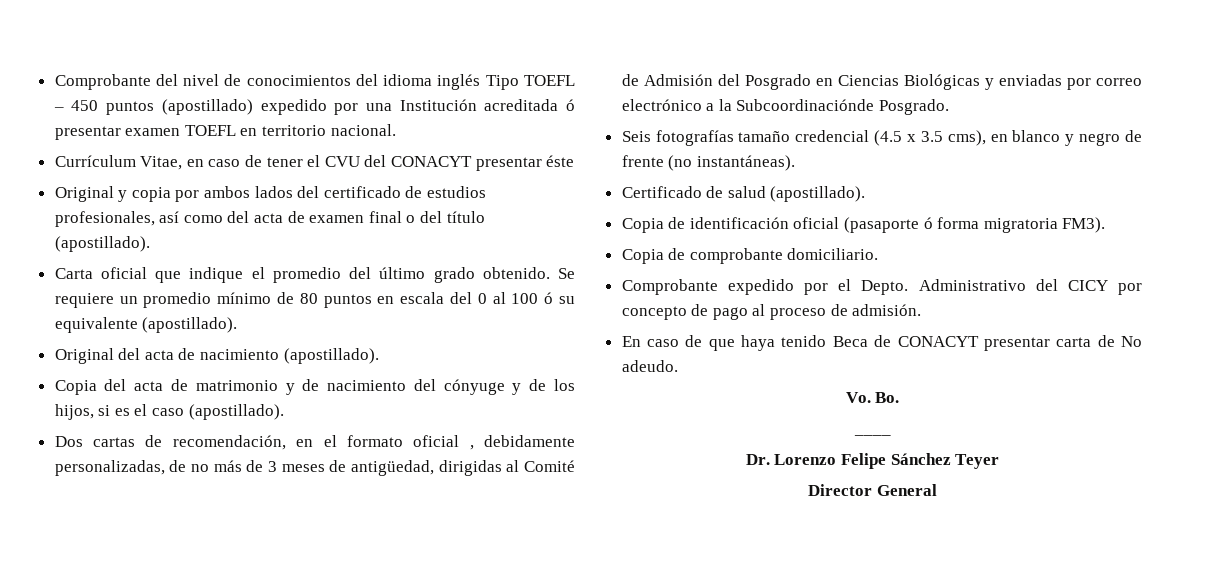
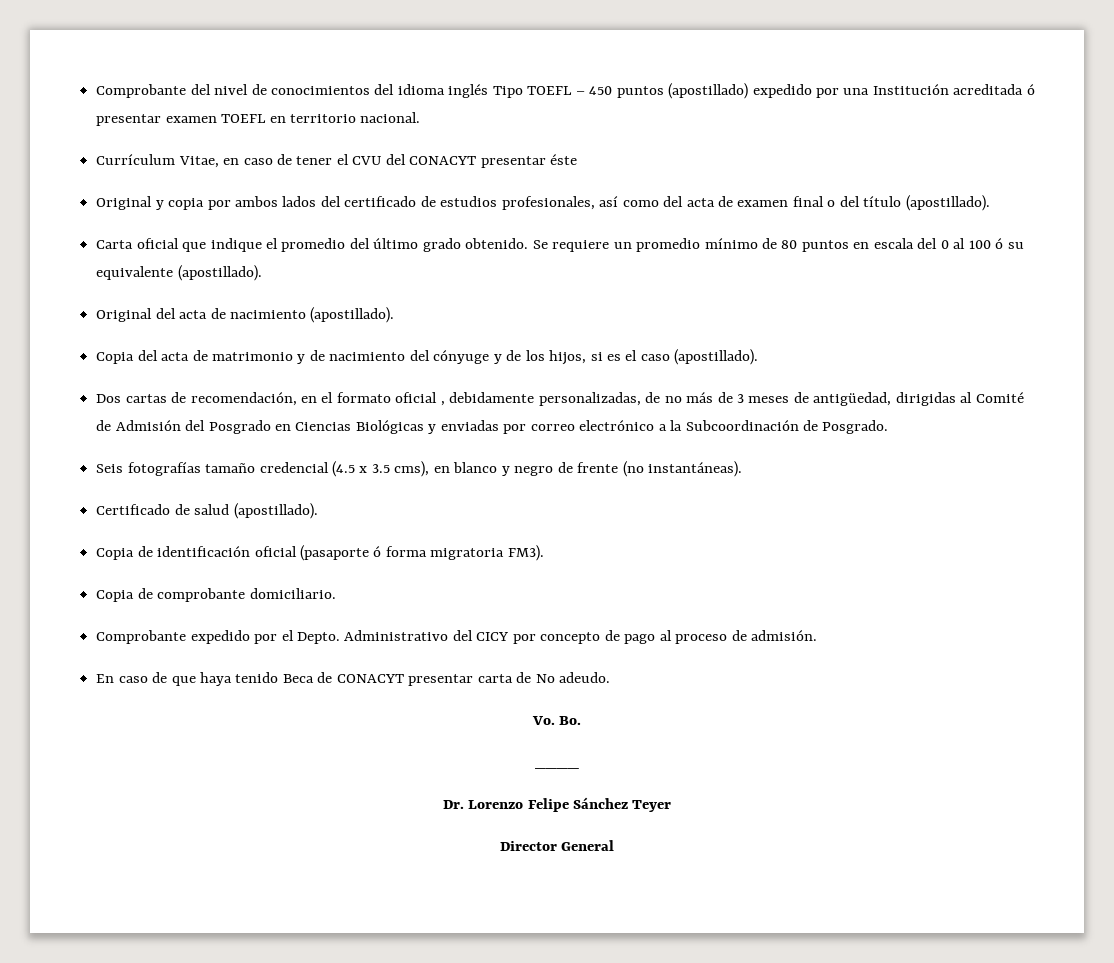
[736,99,875,111] Subcoordinaciónde -> [685,420,818,431] Subcoordinación de

